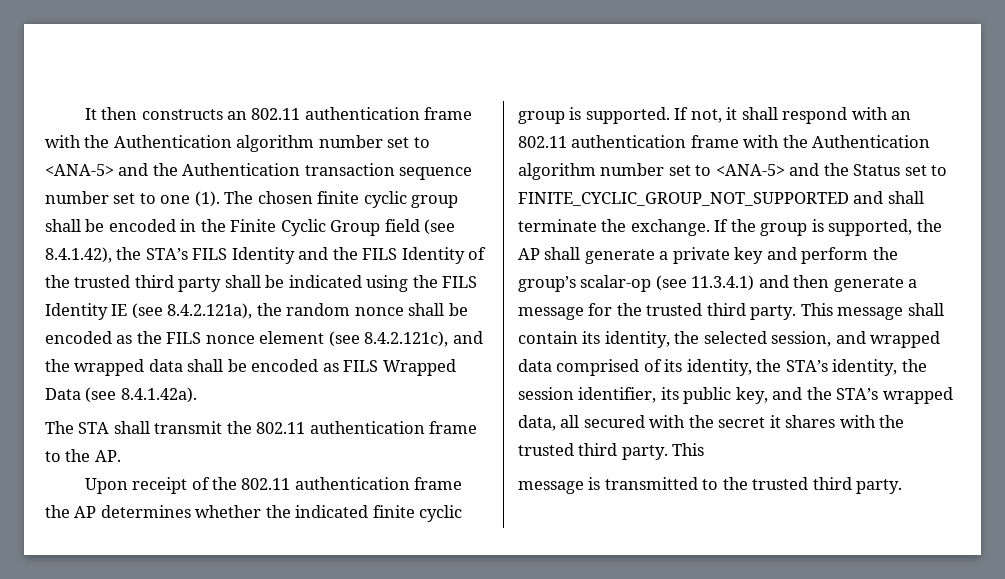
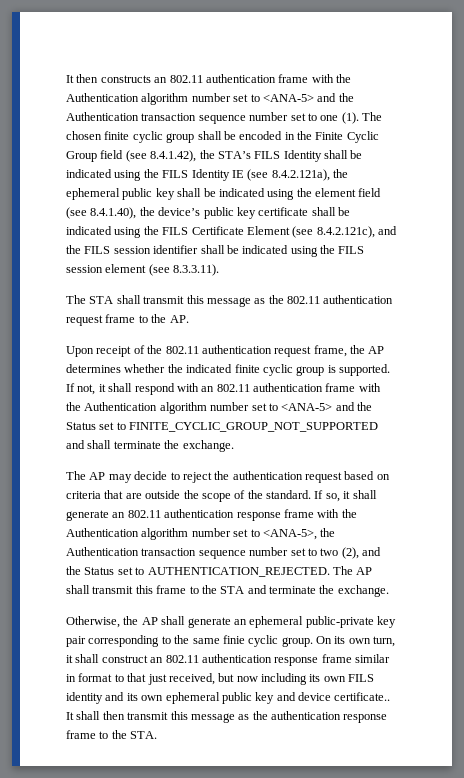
[298,247,487,264] [45,275,222,292] and the FILS Identity of the trusted third party -> (322, 156) none
[286,303,468,316] [45,331,483,347] [45,359,456,376] [45,387,197,403] random nonce shall be encoded as the FILS nonce element (see 8.4.2.121c), and the wrapped data shall be encoded as FILS Wrapped Data (see 8.4.1.42a). -> [66,188,382,200] [66,207,350,219] [66,226,397,238] [66,245,365,257] [66,264,220,276] ephemeral public key shall be indicated using the element field (see 8.4.1.40), the device’s public key certificate shall be indicated using the FILS Certificate Element (see 8.4.2.121c), and the FILS session identifier shall be indicated using the FILS session element (see 8.3.3.11).
[226,421,425,434] the 802.11 authentication -> [186,295,394,307] [66,315,103,326] this message as the 802.11 authentication request
[414,477,463,490] frame -> [274,345,347,357] request frame,
[714,219,942,236] [518,247,898,264] [518,275,918,292] [518,303,944,320] [518,331,941,348] [518,359,927,376] [518,387,953,404] [518,415,905,431] [518,443,705,460] [518,477,903,494] If the group is supported, the AP shall generate a private key and perform the group’s scalar-op (see 11.3.4.1) and then generate a message for the trusted third party. This message shall contain its identity, the selected session, and wrapped data comprised of its identity, the STA’s identity, the session identifier, its public key, and the STA’s wrapped data, all secured with the secret it shares with the trusted third party. This // message is transmitted to the trusted third party. -> [66,471,390,483] [66,490,377,502] [66,509,357,521] [66,528,336,540] [66,547,381,559] [66,566,373,577] [66,585,389,597] [66,616,396,628] [66,635,396,647] [66,654,390,666] [66,673,375,685] [66,692,391,704] [66,711,388,723] [66,730,158,739] // The AP may decide to reject the authentication request based on criteria that are outside the scope of the standard. If so, it shall generate an 802.11 authentication response frame with the Authentication algorithm number set to <ANA-5>, the Authentication transaction sequence number set to two (2), and the Status set to AUTHENTICATION_REJECTED. The AP shall transmit this frame to the STA and terminate the exchange. // Otherwise, the AP shall generate an ephemeral public-private key pair corresponding to the same finie cyclic group. On its own turn, it shall construct an 802.11 authentication response frame similar in format to that just received, but now including its own FILS identity and its own ephemeral public key and device certificate.. It shall then transmit this message as the authentication response frame to the STA.

